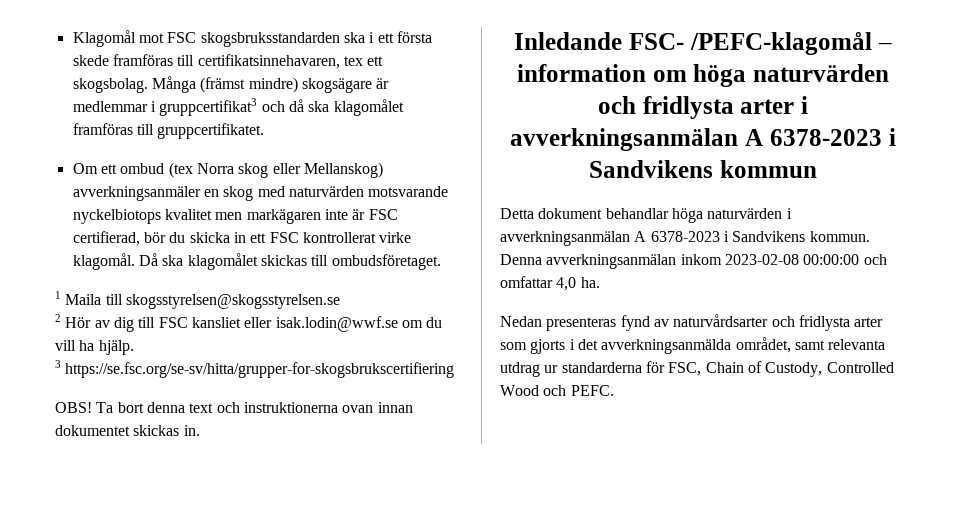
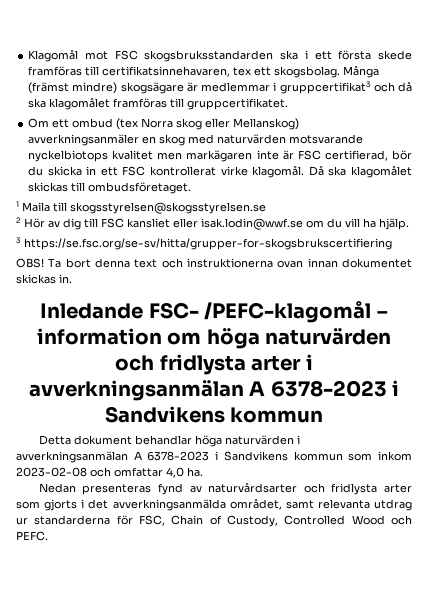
[809,231,870,242] [500,254,677,269] kommun. Denna avverkningsanmälan -> [293,451,373,461] kommun som
[803,254,860,265] 00:00:00 -> (87, 472) none

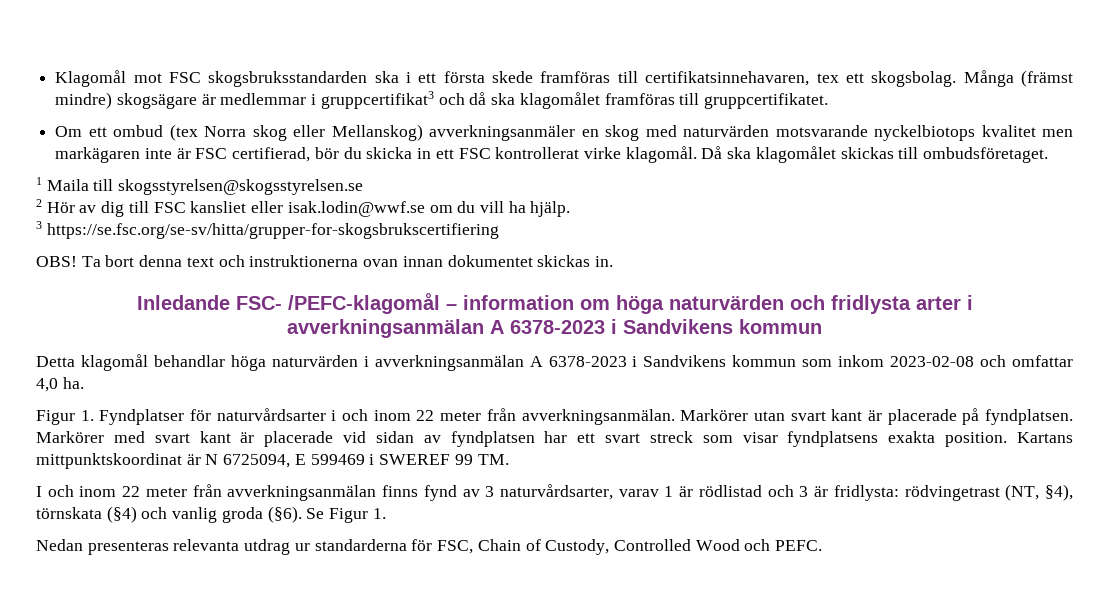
[73,435,132,445] dokument -> [80,354,148,371] klagomål
[38,482,413,495] [16,498,314,511] Nedan presenteras fynd av naturvårdsarter och fridlysta arter som gjorts i det avverkningsanmälda området, samt -> [36,408,1074,425] [36,431,1074,447] [36,453,509,469] [36,484,1074,501] [36,506,386,523] [36,539,169,555] Figur 1. Fyndplatser för naturvårdsarter i och inom 22 meter från avverkningsanmälan. Markörer utan svart kant är placerade på fyndplatsen. Markörer med svart kant är placerade vid sidan av fyndplatsen har ett svart streck som visar fyndplatsens exakta position. Kartans mittpunktskoordinat är N 6725094, E 599469 i SWEREF 99 TM. // I och inom 22 meter från avverkningsanmälan finns fynd av 3 naturvårdsarter, varav 1 är rödlistad och 3 är fridlysta: rödvingetrast (NT, §4), törnskata (§4) och vanlig groda (§6). Se Figur 1. // Nedan presenteras

